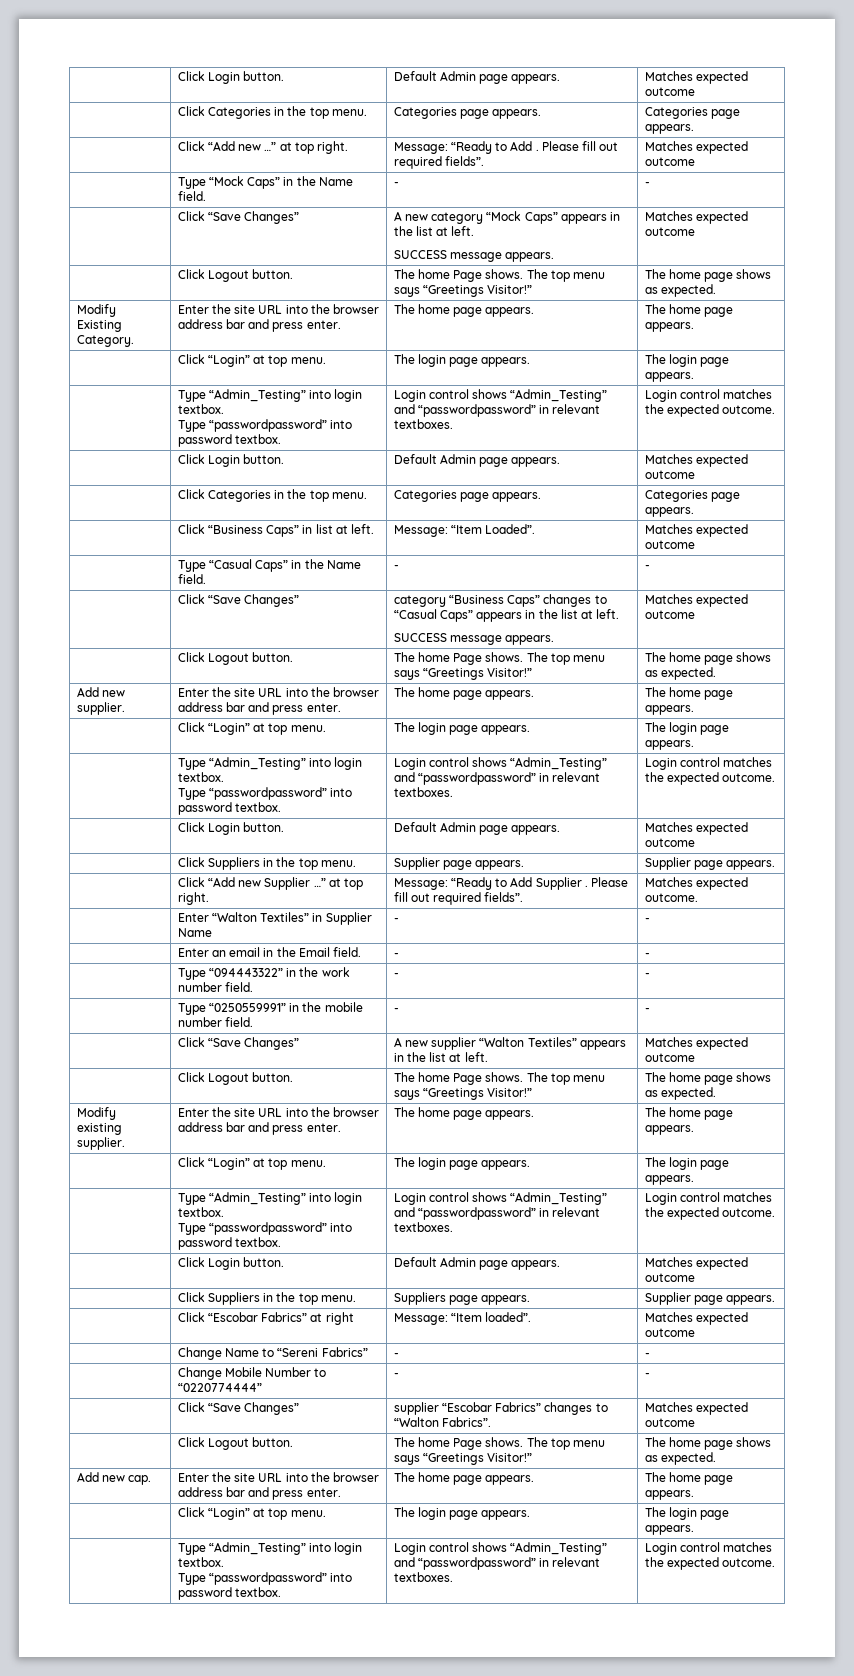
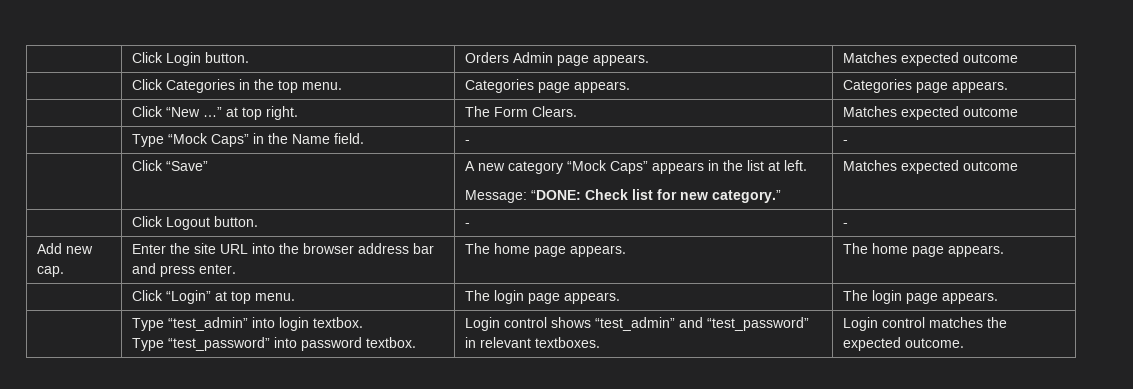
[177,71,285,84] [393,71,437,81] | Click Login button. | Default -> [132,52,250,66] [465,52,510,63] | Click Login button. | Orders
[207,141,349,154] [393,141,619,154] [393,156,484,169] “Add new …” at top right. | Message: “Ready to Add . Please fill out required fields”. -> [166,106,299,120] [465,106,578,117] “New …” at top right. | The Form Clears.
[207,211,300,224] “Save Changes” -> [166,161,209,171] “Save”
[393,250,555,262] [644,211,748,224] [644,227,695,236] [177,269,294,282] [393,269,606,282] [393,285,533,297] [644,269,772,282] [644,284,716,297] [76,304,116,317] [76,320,122,332] [76,335,134,347] [177,304,380,314] [177,319,341,332] [393,304,535,317] [644,304,734,317] [644,322,694,332] [177,354,326,367] [393,354,531,367] [644,354,730,367] [644,372,694,382] [177,389,363,402] [177,404,224,414] [177,419,353,432] [177,434,281,447] [393,389,608,402] [393,404,601,417] [393,419,453,429] [644,389,773,402] [644,404,776,417] [177,454,285,467] [393,454,561,467] [644,454,748,467] [644,470,695,479] [177,489,367,502] [393,490,542,502] [644,490,740,502] [644,507,694,517] [177,524,375,537] [393,524,536,537] [644,524,748,537] [644,540,695,549] [177,559,361,572] [177,574,206,584] [393,565,399,569] [644,565,650,569] [177,594,300,607] [393,594,607,607] [393,609,620,622] [393,633,555,645] [644,594,748,607] [644,610,695,619] [177,652,294,665] [393,652,606,665] [393,668,533,680] [644,652,772,665] [644,667,716,680] [76,687,125,697] [76,702,125,715] [177,687,380,697] [177,702,341,715] [393,687,535,700] [644,687,734,700] [644,705,694,715] [177,722,326,735] [393,722,531,735] [644,722,730,735] [644,740,694,750] [177,757,363,770] [177,772,224,782] [177,787,353,800] [177,802,281,815] [393,757,608,770] [393,772,601,785] [393,787,453,797] [644,757,773,770] [644,772,776,785] [177,822,285,835] [393,822,561,835] [644,822,748,835] [644,838,695,847] [177,857,356,870] [393,857,525,870] [644,857,776,870] [177,877,364,890] [177,892,209,905] [393,877,629,890] [393,892,524,905] [644,877,748,890] [644,893,698,902] [177,912,372,925] [177,928,212,937] [393,918,399,922] [644,918,650,922] [177,947,362,957] [393,953,399,957] [644,953,650,957] [177,967,350,980] [177,982,253,992] [393,973,399,977] [644,973,650,977] [177,1002,363,1015] [177,1017,253,1027] [393,1008,399,1012] [644,1008,650,1012] [177,1037,300,1050] [393,1037,626,1050] [393,1052,488,1062] [644,1037,748,1050] [644,1053,695,1062] [177,1072,294,1085] [393,1072,606,1085] [393,1088,533,1100] [644,1072,772,1085] [644,1087,716,1100] [76,1107,116,1120] [76,1123,122,1135] [76,1137,125,1150] [177,1107,380,1117] [177,1122,341,1135] [393,1107,535,1120] [644,1107,734,1120] [644,1125,694,1135] [177,1157,326,1170] [393,1157,531,1170] [644,1157,730,1170] [644,1175,694,1185] [177,1192,363,1205] [177,1207,224,1217] [177,1222,353,1235] [177,1237,281,1250] [393,1192,608,1205] [393,1207,601,1220] [393,1222,453,1232] [644,1192,773,1205] [644,1207,776,1220] [177,1257,285,1270] [393,1257,561,1270] [644,1257,748,1270] [644,1273,695,1282] [177,1292,356,1305] [393,1292,531,1305] [644,1292,776,1305] [177,1312,354,1325] [393,1312,532,1325] [644,1312,748,1325] [644,1328,695,1337] [177,1347,368,1360] [393,1353,399,1357] [644,1353,650,1357] [177,1367,327,1380] [177,1383,262,1392] [393,1373,399,1377] [644,1373,650,1377] [177,1402,300,1415] [393,1402,608,1415] [393,1417,491,1427] [644,1402,748,1415] [644,1418,695,1427] [177,1437,294,1450] [393,1437,606,1450] [393,1453,533,1465] [644,1437,772,1450] [644,1452,716,1465] SUCCESS message appears. | Matches expected outcome // | Click Logout button. | The home Page shows. The top menu says “Greetings Visitor!” | The home page shows as expected. // Modify Existing Category. | Enter the site URL into the browser address bar and press enter. | The home page appears. | The home page appears. // | Click “Login” at top menu. | The login page appears. | The login page appears. // | Type “Admin_Testing” into login textbox. // Type “passwordpassword” into password textbox. | Login control shows “Admin_Testing” and “passwordpassword” in relevant textboxes. | Login control matches the expected outcome. // | Click Login button. | Default Admin page appears. | Matches expected outcome // | Click Categories in the top menu. | Categories page appears. | Categories page appears. // | Click “Business Caps” in list at left. | Message: “Item Loaded”. | Matches expected outcome // | Type “Casual Caps” in the Name field. | - | - // | Click “Save Changes” | category “Business Caps” changes to “Casual Caps” appears in the list at left. // SUCCESS message appears. | Matches expected outcome // | Click Logout button. | The home Page shows. The top menu says “Greetings Visitor!” | The home page shows as expected. // Add new supplier. | Enter the site URL into the browser address bar and press enter. | The home page appears. | The home page appears. // | Click “Login” at top menu. | The login page appears. | The login page appears. // | Type “Admin_Testing” into login textbox. // Type “passwordpassword” into password textbox. | Login control shows “Admin_Testing” and “passwordpassword” in relevant textboxes. | Login control matches the expected outcome. // | Click Login button. | Default Admin page appears. | Matches expected outcome // | Click Suppliers in the top menu. | Supplier page appears. | Supplier page appears. // | Click “Add new Supplier …” at top right. | Message: “Ready to Add Supplier . Please fill out required fields”. | Matches expected outcome. // | Enter “Walton Textiles” in Supplier Name | - | - // | Enter an email in the Email field. | - | - // | Type “094443322” in the work number field. | - | - // | Type “0250559991” in the mobile number field. | - | - // | Click “Save Changes” | A new supplier “Walton Textiles” appears in the list at left. | Matches expected outcome // | Click Logout button. | The home Page shows. The top menu says “Greetings Visitor!” | The home page shows as expected. // Modify existing supplier. | Enter the site URL into the browser address bar and press enter. | The home page appears. | The home page appears. // | Click “Login” at top menu. | The login page appears. | The login page appears. // | Type “Admin_Testing” into login textbox. // Type “passwordpassword” into password textbox. | Login control shows “Admin_Testing” and “passwordpassword” in relevant textboxes. | Login control matches the expected outcome. // | Click Login button. | Default Admin page appears. | Matches expected outcome // | Click Suppliers in the top menu. | Suppliers page appears. | Supplier page appears. // | Click “Escobar Fabrics” at right | Message: “Item loaded”. | Matches expected outcome // | Change Name to “Sereni Fabrics” | - | - // | Change Mobile Number to “0220774444” | - | - // | Click “Save Changes” | supplier “Escobar Fabrics” changes to “Walton Fabrics”. | Matches expected outcome // | Click Logout button. | The home Page shows. The top menu says “Greetings Visitor!” | The home page shows as expected. -> [465,189,782,203] [843,160,1019,174] [132,216,259,230] [465,223,471,227] [843,223,849,227] Message: “DONE: Check list for new category.” | Matches expected outcome // | Click Logout button. | - | -
[208,1542,363,1555] [177,1557,224,1567] [177,1572,353,1585] [177,1587,281,1600] [393,1542,608,1555] [393,1557,536,1570] “Admin_Testing” into login textbox. // Type “passwordpassword” into password textbox. | Login control shows “Admin_Testing” and “passwordpassword” -> [168,317,364,331] [132,337,417,351] [465,317,810,331] “test_admin” into login textbox. // Type “test_password” into password textbox. | Login control shows “test_admin” and “test_password”

